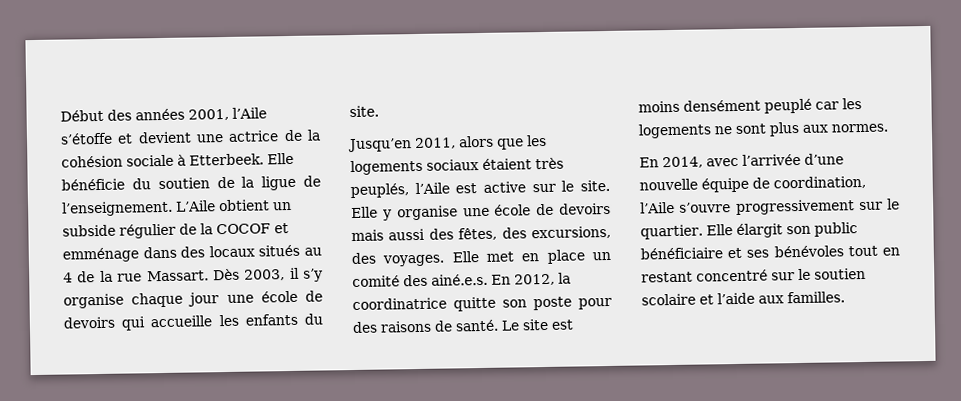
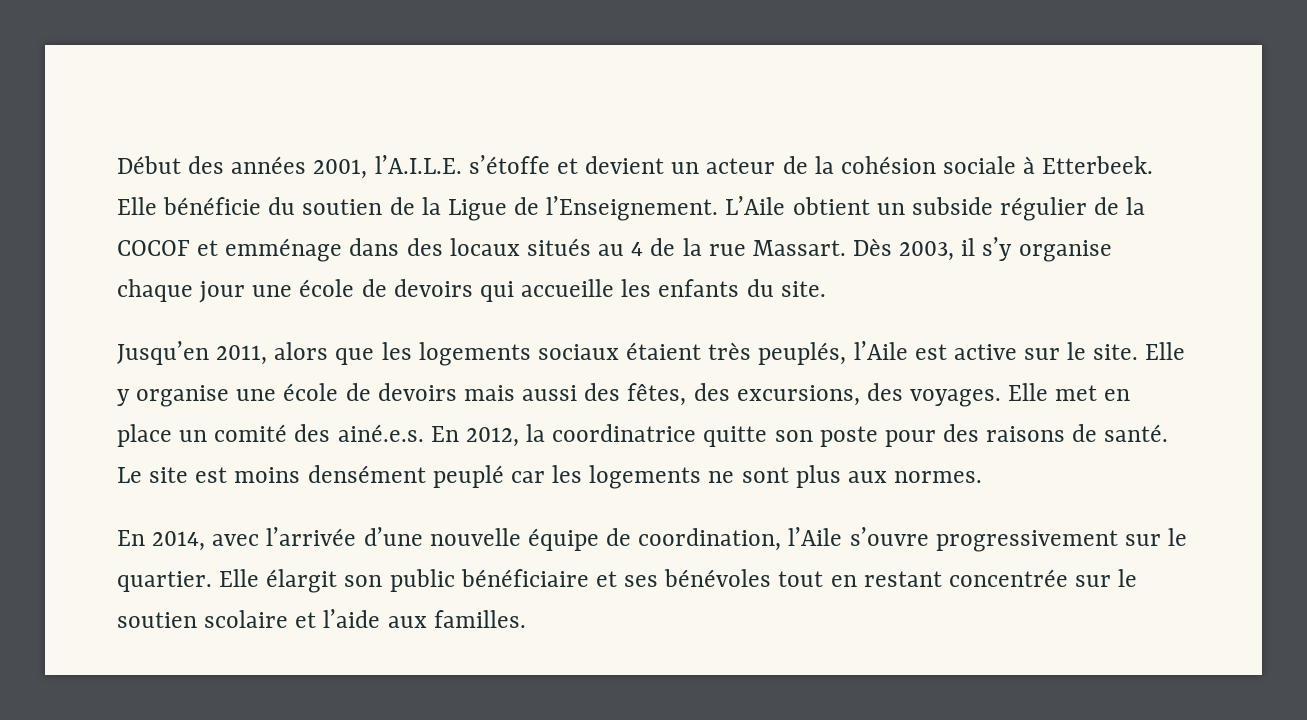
[232,107,267,119] l’Aile -> [374,155,462,174] l’A.I.L.E.
[196,130,280,143] une actrice -> [671,158,776,174] un acteur
[261,175,321,191] [61,200,173,217] ligue de l’enseignement. -> [447,196,719,221] Ligue de l’Enseignement.
[696,269,768,282] concentré -> [948,569,1068,587] concentrée

